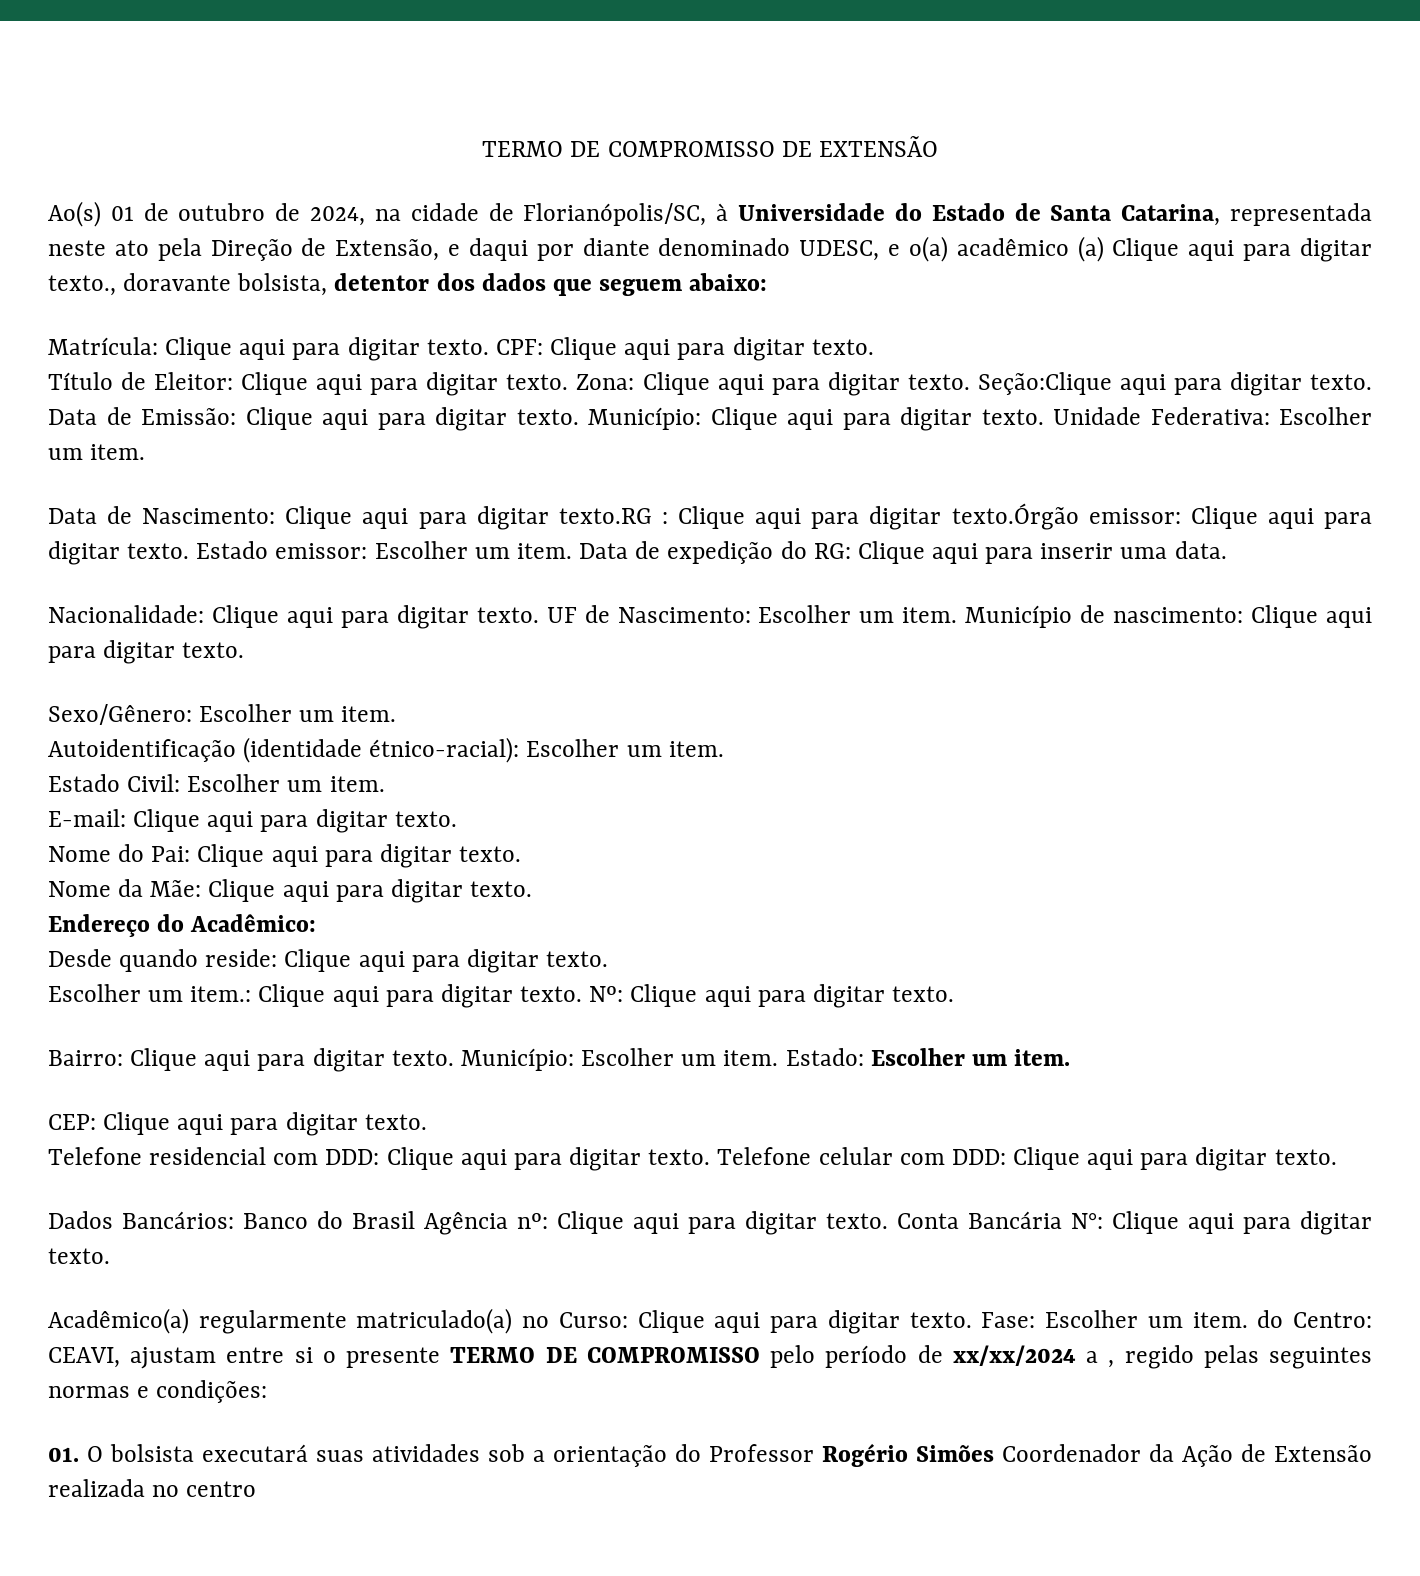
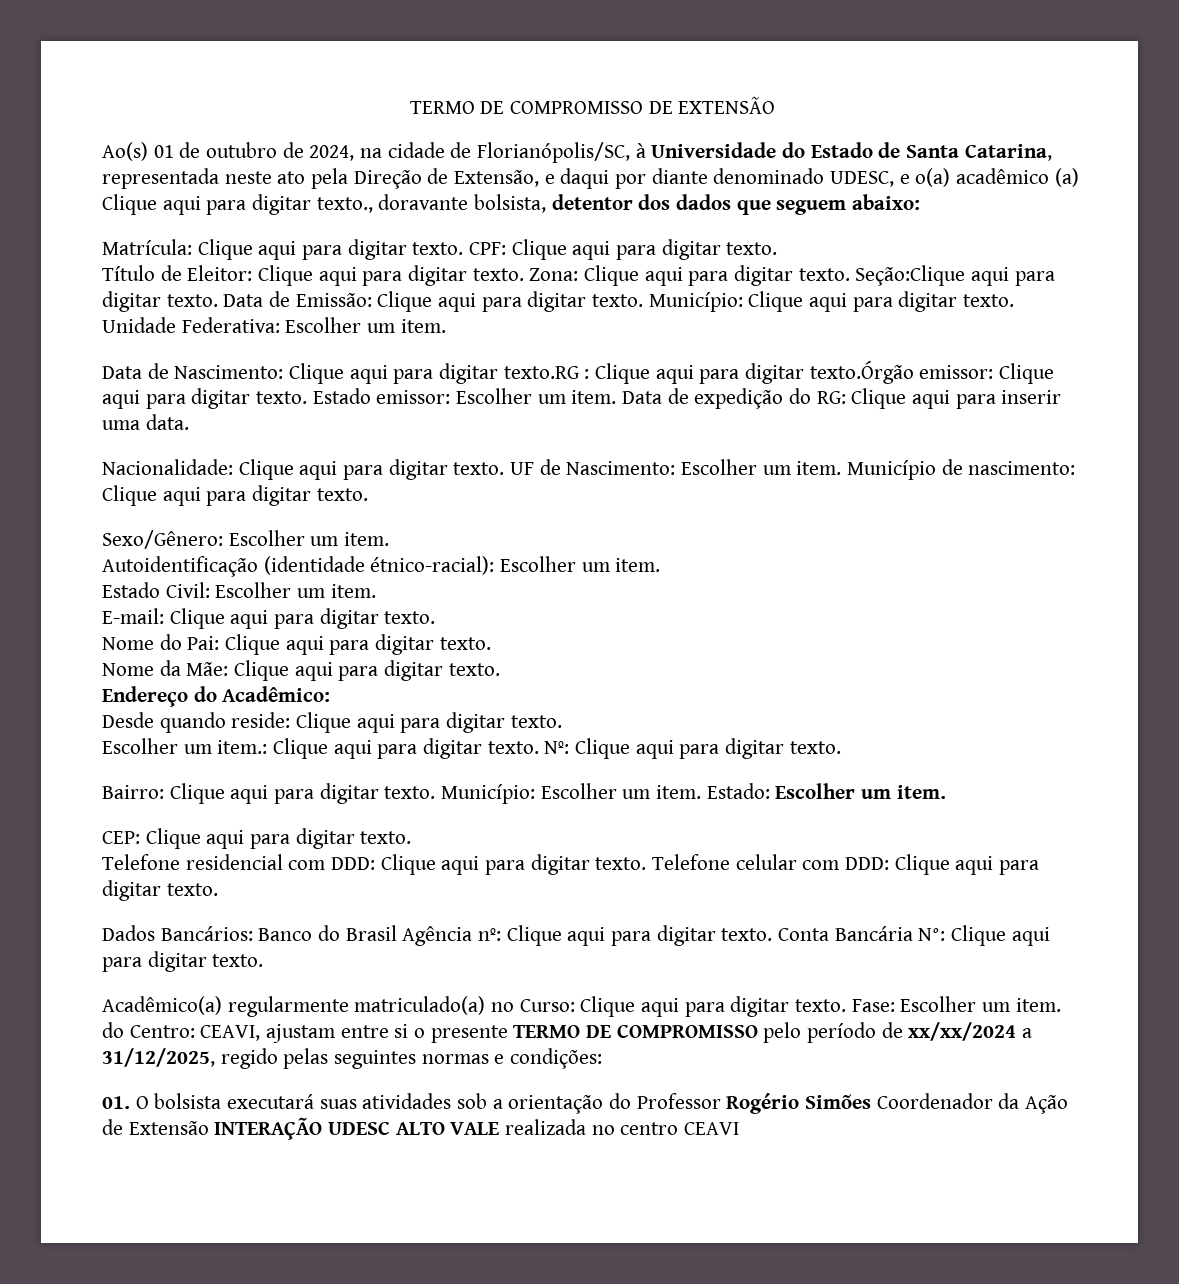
[1108,1360,1115,1368] , -> [102,1048,215,1067] 31/12/2025,
(1372, 1453) none -> [214,1117,500,1140] INTERAÇÃO UDESC ALTO VALE
(257, 1489) none -> [684,1122,740,1135] CEAVI

